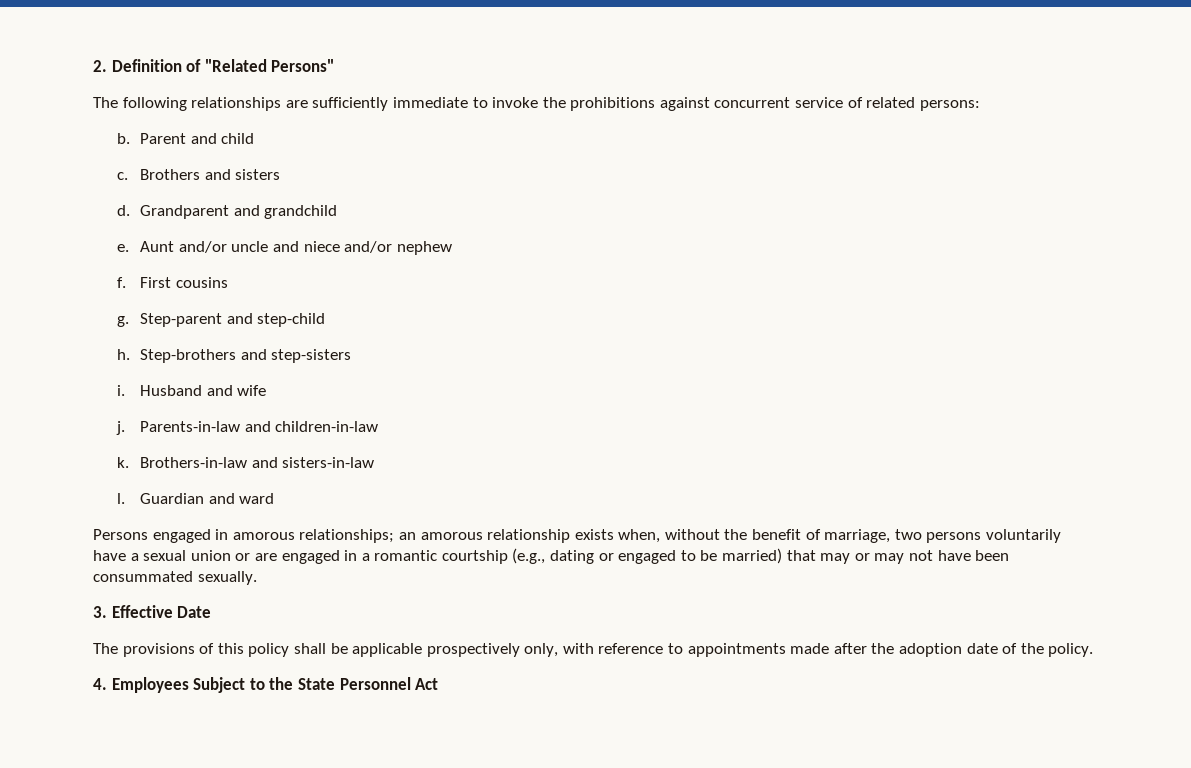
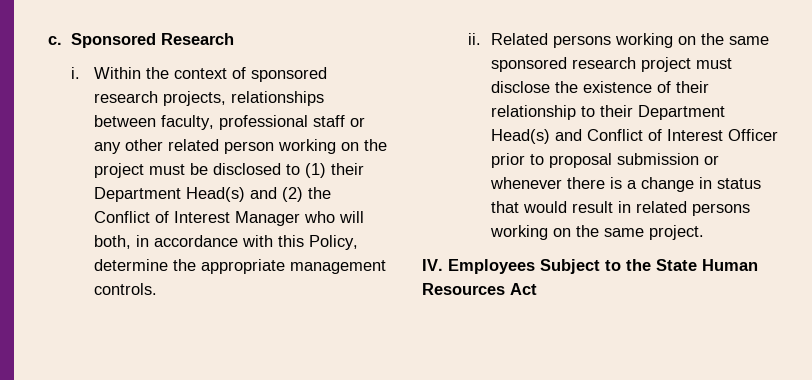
[93,59,335,72] [93,97,980,111] [116,133,255,144] [116,169,281,180] [116,205,338,219] [116,241,452,255] [116,277,228,288] [116,313,326,327] [116,349,352,363] [116,385,267,396] [115,421,379,435] [116,457,375,468] [116,493,275,504] [93,529,1062,543] [93,548,1010,564] [93,571,257,585] [93,605,212,618] [93,643,1094,657] [93,678,107,690] 2. Definition of "Related Persons" // The following relationships are sufficiently immediate to invoke the prohibitions against concurrent service of related persons: // b. Parent and child // c. Brothers and sisters // d. Grandparent and grandchild // e. Aunt and/or uncle and niece and/or nephew // f. First cousins // g. Step-parent and step-child // h. Step-brothers and step-sisters // i. Husband and wife // j. Parents-in-law and children-in-law // k. Brothers-in-law and sisters-in-law // l. Guardian and ward // Persons engaged in amorous relationships; an amorous relationship exists when, without the benefit of marriage, two persons voluntarily have a sexual union or are engaged in a romantic courtship (e.g., dating or engaged to be married) that may or may not have been consummated sexually. // 3. Effective Date // The provisions of this policy shall be applicable prospectively only, with reference to appointments made after the adoption date of the policy. // 4. -> [48,33,235,48] [71,67,328,82] [94,91,325,106] [94,115,366,130] [94,139,388,154] [94,163,365,178] [94,187,332,202] [94,211,365,226] [94,235,359,250] [94,259,387,274] [94,283,158,295] [468,33,770,48] [491,57,733,72] [491,81,710,93] [491,105,726,120] [491,129,779,144] [491,153,720,168] [490,177,762,192] [491,201,751,216] [490,225,705,240] [422,259,443,271] c. Sponsored Research // i. Within the context of sponsored research projects, relationships between faculty, professional staff or any other related person working on the project must be disclosed to (1) their Department Head(s) and (2) the Conflict of Interest Manager who will both, in accordance with this Policy, determine the appropriate management controls. // ii. Related persons working on the same sponsored research project must disclose the existence of their relationship to their Department Head(s) and Conflict of Interest Officer prior to proposal submission or whenever there is a change in status that would result in related persons working on the same project. // IV.
[339,677,411,690] Personnel -> [702,259,758,271] [422,283,505,295] Human Resources

